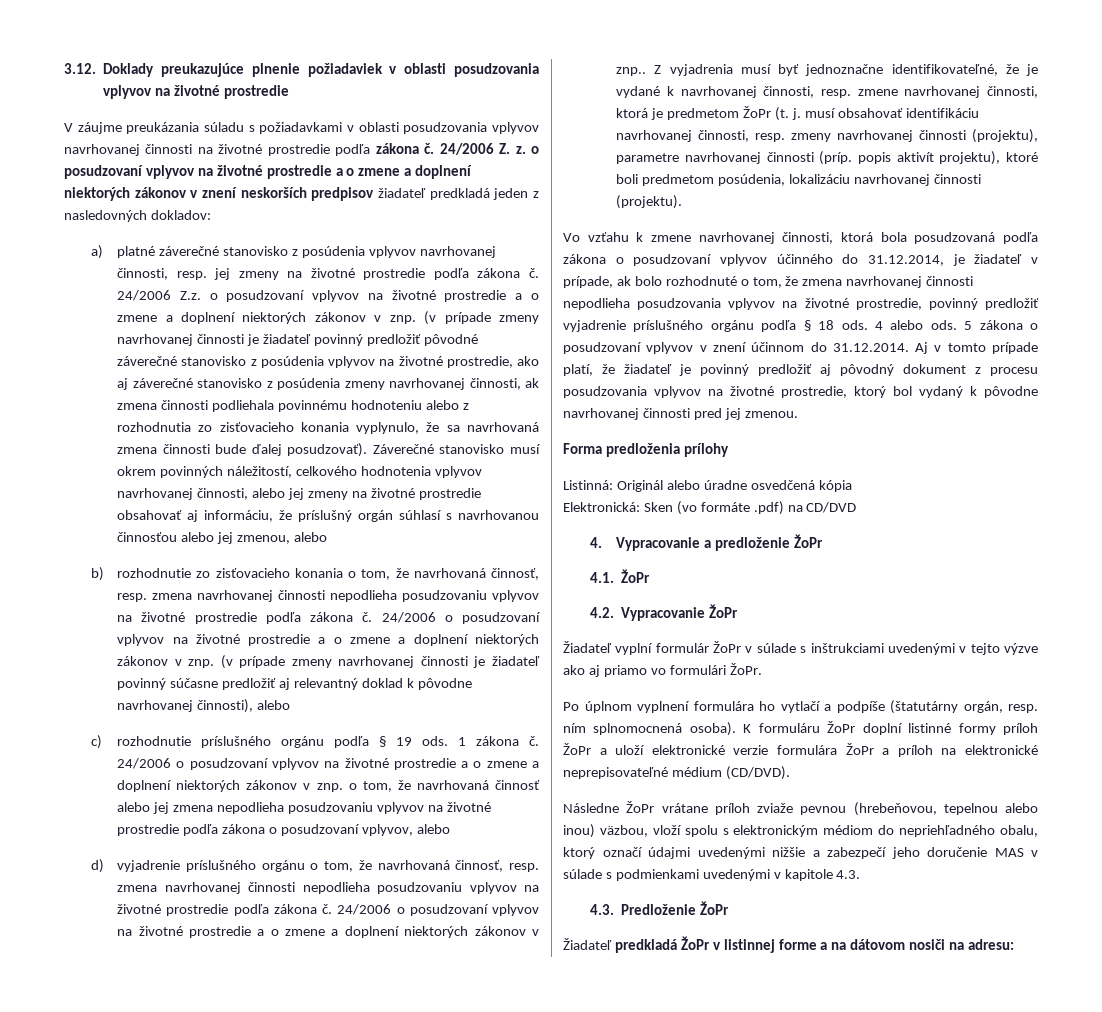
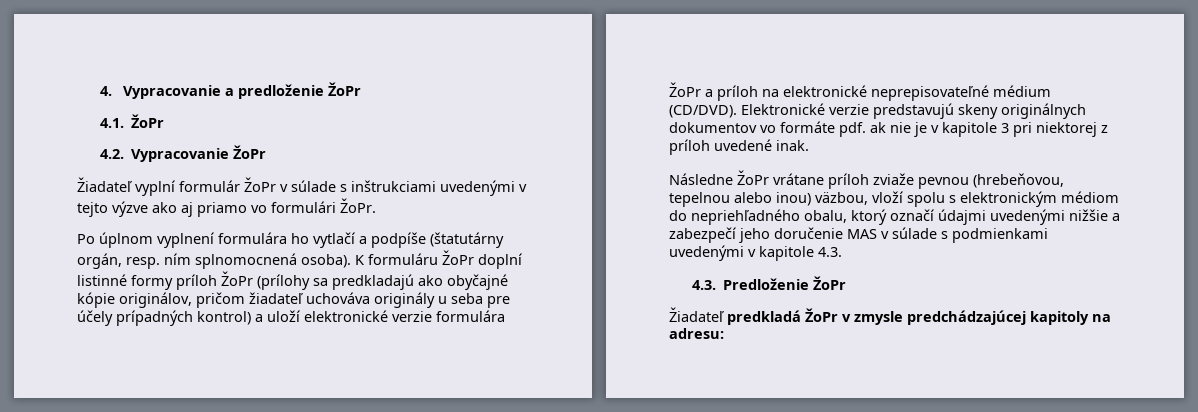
[64,63,539,77] [103,85,289,99] [64,122,539,134] [64,143,539,156] [64,165,473,179] [64,187,539,201] [64,210,211,222] [90,245,496,259] [117,268,539,280] [117,290,540,302] [117,311,539,325] [117,334,478,346] [117,356,539,368] [117,378,539,390] [117,400,469,412] [117,422,539,434] [117,443,541,457] [117,466,482,478] [117,488,481,500] [117,510,539,522] [117,532,327,544] [90,567,539,581] [117,590,539,602] [117,612,540,624] [117,634,539,646] [117,655,540,669] [117,678,472,690] [117,699,291,713] [90,735,540,749] [117,758,539,770] [117,780,540,792] [117,802,491,814] [117,824,450,836] [90,859,539,873] [117,882,539,894] [117,904,539,916] [117,926,540,938] [616,64,1038,76] [616,86,1038,98] [616,106,979,121] [616,129,1038,143] [616,151,1038,165] [616,174,981,186] [616,195,683,209] [563,232,1038,244] [563,254,1038,266] [563,276,974,288] [563,298,1039,310] [563,320,1038,332] [563,342,1038,354] [563,364,1038,376] [563,386,1038,398] [563,408,798,420] [563,443,729,457] [563,480,852,492] [563,501,857,515] 3.12. Doklady preukazujúce plnenie požiadaviek v oblasti posudzovania vplyvov na životné prostredie // V záujme preukázania súladu s požiadavkami v oblasti posudzovania vplyvov navrhovanej činnosti na životné prostredie podľa zákona č. 24/2006 Z. z. o posudzovaní vplyvov na životné prostredie a o zmene a doplnení niektorých zákonov v znení neskorších predpisov žiadateľ predkladá jeden z nasledovných dokladov: // a) platné záverečné stanovisko z posúdenia vplyvov navrhovanej činnosti, resp. jej zmeny na životné prostredie podľa zákona č. 24/2006 Z.z. o posudzovaní vplyvov na životné prostredie a o zmene a doplnení niektorých zákonov v znp. (v prípade zmeny navrhovanej činnosti je žiadateľ povinný predložiť pôvodné záverečné stanovisko z posúdenia vplyvov na životné prostredie, ako aj záverečné stanovisko z posúdenia zmeny navrhovanej činnosti, ak zmena činnosti podliehala povinnému hodnoteniu alebo z rozhodnutia zo zisťovacieho konania vyplynulo, že sa navrhovaná zmena činnosti bude ďalej posudzovať). Záverečné stanovisko musí okrem povinných náležitostí, celkového hodnotenia vplyvov navrhovanej činnosti, alebo jej zmeny na životné prostredie obsahovať aj informáciu, že príslušný orgán súhlasí s navrhovanou činnosťou alebo jej zmenou, alebo // b) rozhodnutie zo zisťovacieho konania o tom, že navrhovaná činnosť, resp. zmena navrhovanej činnosti nepodlieha posudzovaniu vplyvov na životné prostredie podľa zákona č. 24/2006 o posudzovaní vplyvov na životné prostredie a o zmene a doplnení niektorých zákonov v znp. (v prípade zmeny navrhovanej činnosti je žiadateľ povinný súčasne predložiť aj relevantný doklad k pôvodne navrhovanej činnosti), alebo // c) rozhodnutie príslušného orgánu podľa § 19 ods. 1 zákona č. 24/2006 o posudzovaní vplyvov na životné prostredie a o zmene a doplnení niektorých zákonov v znp. o tom, že navrhovaná činnosť alebo jej zmena nepodlieha posudzovaniu vplyvov na životné prostredie podľa zákona o posudzovaní vplyvov, alebo // d) vyjadrenie príslušného orgánu o tom, že navrhovaná činnosť, resp. zmena navrhovanej činnosti nepodlieha posudzovaniu vplyvov na životné prostredie podľa zákona č. 24/2006 o posudzovaní vplyvov na životné prostredie a o zmene a doplnení niektorých zákonov v znp.. Z vyjadrenia musí byť jednoznačne identifikovateľné, že je vydané k navrhovanej činnosti, resp. zmene navrhovanej činnosti, ktorá je predmetom ŽoPr (t. j. musí obsahovať identifikáciu navrhovanej činnosti, resp. zmeny navrhovanej činnosti (projektu), parametre navrhovanej činnosti (príp. popis aktivít projektu), ktoré boli predmetom posúdenia, lokalizáciu navrhovanej činnosti (projektu). // Vo vzťahu k zmene navrhovanej činnosti, ktorá bola posudzovaná podľa zákona o posudzovaní vplyvov účinného do 31.12.2014, je žiadateľ v prípade, ak bolo rozhodnuté o tom, že zmena navrhovanej činnosti nepodlieha posudzovania vplyvov na životné prostredie, povinný predložiť vyjadrenie príslušného orgánu podľa § 18 ods. 4 alebo ods. 5 zákona o posudzovaní vplyvov v znení účinnom do 31.12.2014. Aj v tomto prípade platí, že žiadateľ je povinný predložiť aj pôvodný dokument z procesu posudzovania vplyvov na životné prostredie, ktorý bol vydaný k pôvodne navrhovanej činnosti pred jej zmenou. // Forma predloženia prílohy // Listinná: Originál alebo úradne osvedčená kópia // Elektronická: Sken (vo formáte .pdf) na CD/DVD // -> (100, 91) none
(591, 749) none -> [257,274,508,290] [77,292,510,308] [77,310,251,326] (prílohy sa predkladajú ako obyčajné kópie originálov, pričom žiadateľ uchováva originály u seba pre účely prípadných kontrol)
(790, 773) none -> [741,103,1086,119] [669,121,1108,137] [669,139,809,155] Elektronické verzie predstavujú skeny originálnych dokumentov vo formáte pdf. ak nie je v kapitole 3 pri niektorej z príloh uvedené inak.
[723,939,946,953] listinnej forme a na dátovom nosiči -> [854,310,1089,325] zmysle predchádzajúcej kapitoly

